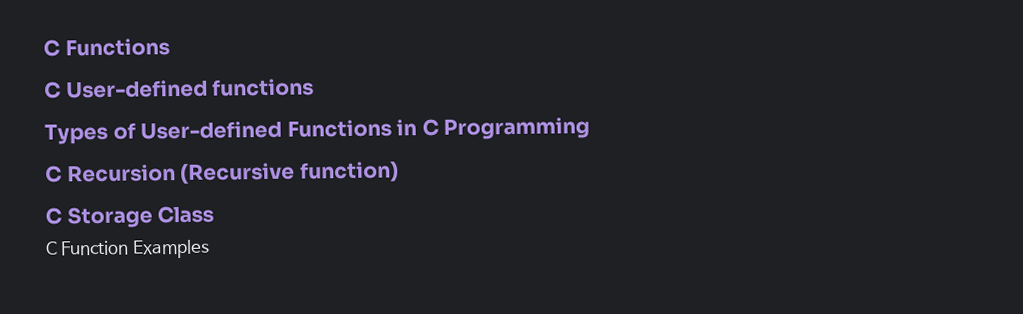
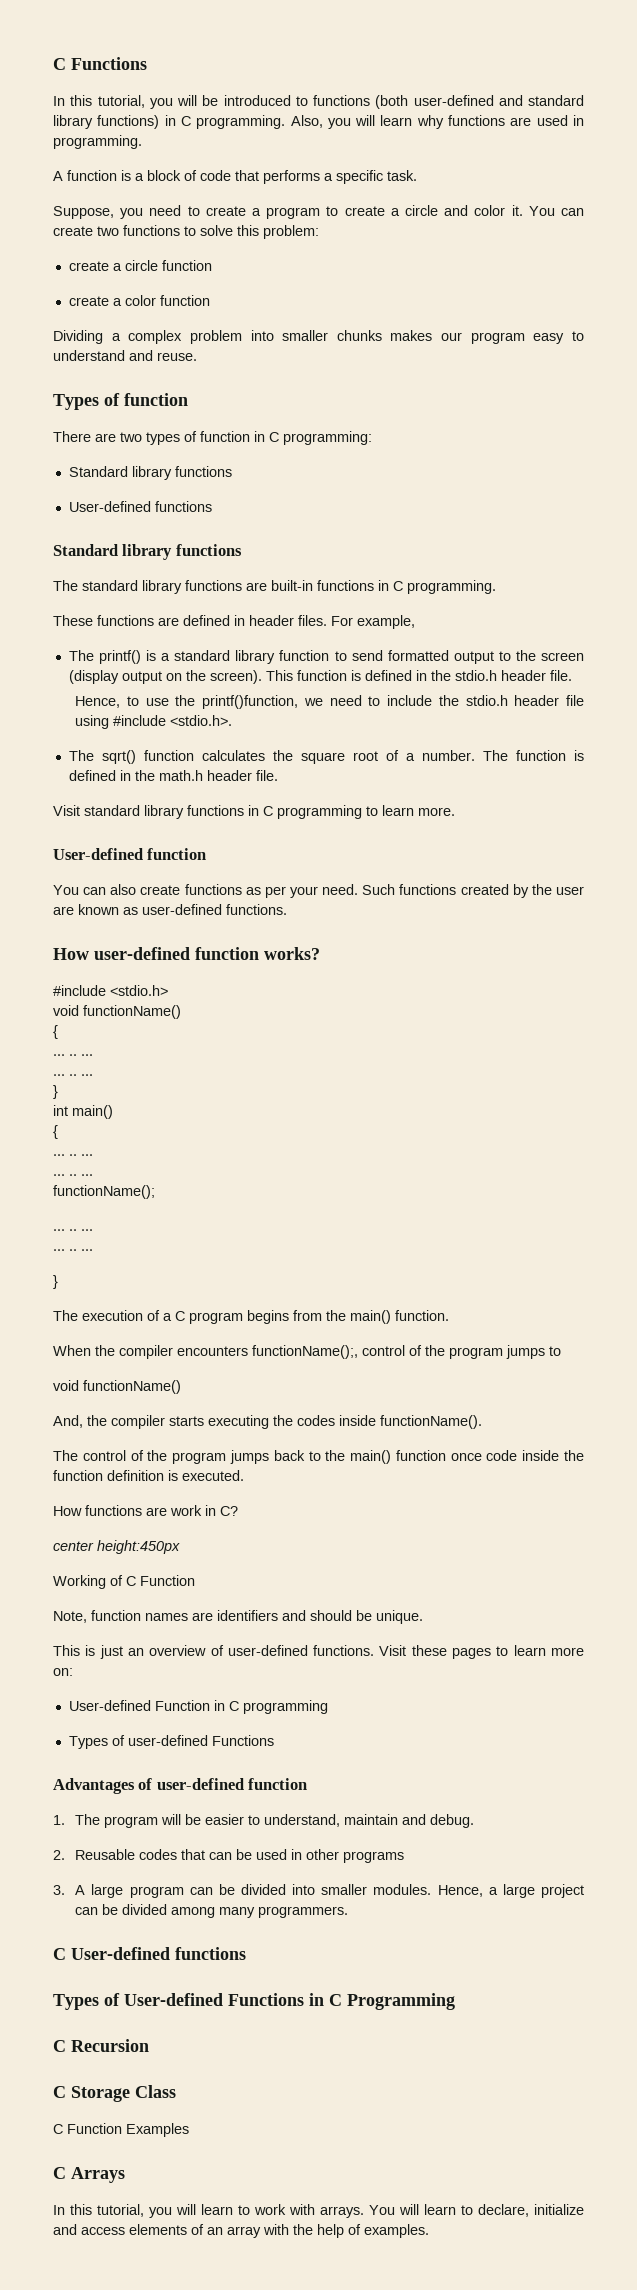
(170, 47) none -> [53,95,584,109] [53,115,585,129] [53,135,142,149] [53,170,417,184] [53,205,584,219] [53,225,319,239] [68,260,212,271] [68,295,210,306] [53,330,584,344] [53,350,197,361] [53,393,188,410] [53,431,372,445] [68,466,232,480] [68,501,212,512] [53,544,242,560] [53,580,496,594] [53,615,415,629] [68,650,584,664] [68,670,572,684] [75,695,585,709] [75,715,233,729] [68,750,584,764] [68,770,278,781] [53,805,455,819] [53,848,207,860] [53,884,585,898] [53,904,287,915] [53,947,320,960] [53,985,168,996] [53,1005,181,1019] [53,1025,58,1039] [53,1054,93,1056] [53,1074,93,1076] [53,1085,58,1099] [53,1105,113,1119] [53,1125,58,1139] [53,1154,93,1156] [53,1174,93,1176] [53,1185,155,1199] [53,1229,93,1231] [53,1249,93,1251] [53,1275,58,1289] [53,1310,449,1324] [53,1345,561,1359] [53,1380,181,1394] [53,1415,482,1429] [53,1450,584,1464] [53,1470,244,1481] [53,1505,238,1516] [53,1540,180,1554] [53,1575,195,1589] [53,1610,423,1624] [53,1645,585,1659] [53,1668,73,1676] [68,1700,328,1714] [68,1735,274,1749] [53,1778,308,1794] [53,1814,475,1828] [53,1849,405,1863] [53,1884,584,1898] [75,1904,349,1918] // In this tutorial, you will be introduced to functions (both user-defined and standard library functions) in C programming. Also, you will learn why functions are used in programming. // A function is a block of code that performs a specific task. // Suppose, you need to create a program to create a circle and color it. You can create two functions to solve this problem: // create a circle function // create a color function // Dividing a complex problem into smaller chunks makes our program easy to understand and reuse. // Types of function // There are two types of function in C programming: // Standard library functions // User-defined functions // Standard library functions // The standard library functions are built-in functions in C programming. // These functions are defined in header files. For example, // The printf() is a standard library function to send formatted output to the screen (display output on the screen). This function is defined in the stdio.h header file. // Hence, to use the printf()function, we need to include the stdio.h header file using #include <stdio.h>. // The sqrt() function calculates the square root of a number. The function is defined in the math.h header file. // Visit standard library functions in C programming to learn more. // User-defined function // You can also create functions as per your need. Such functions created by the user are known as user-defined functions. // How user-defined function works? // #include <stdio.h> // void functionName() // { // ... .. ... // ... .. ... // } // int main() // { // ... .. ... // ... .. ... // functionName(); // ... .. ... // ... .. ... // } // The execution of a C program begins from the main() function. // When the compiler encounters functionName();, control of the program jumps to // void functionName() // And, the compiler starts executing the codes inside functionName(). // The control of the program jumps back to the main() function once code inside the function definition is executed. // How functions are work in C? // center height:450px // Working of C Function // Note, function names are identifiers and should be unique. // This is just an overview of user-defined functions. Visit these pages to learn more on: // User-defined Function in C programming // Types of user-defined Functions // Advantages of user-defined function // 1. The program will be easier to understand, maintain and debug. // 2. Reusable codes that can be used in other programs // 3. A large program can be divided into smaller modules. Hence, a large project can be divided among many programmers.
[180,161,399,184] (Recursive function) -> (149, 2045) none
(210, 249) none -> [53,2167,125,2183] [53,2204,584,2218] [53,2224,429,2238] // C Arrays // In this tutorial, you will learn to work with arrays. You will learn to declare, initialize and access elements of an array with the help of examples.

